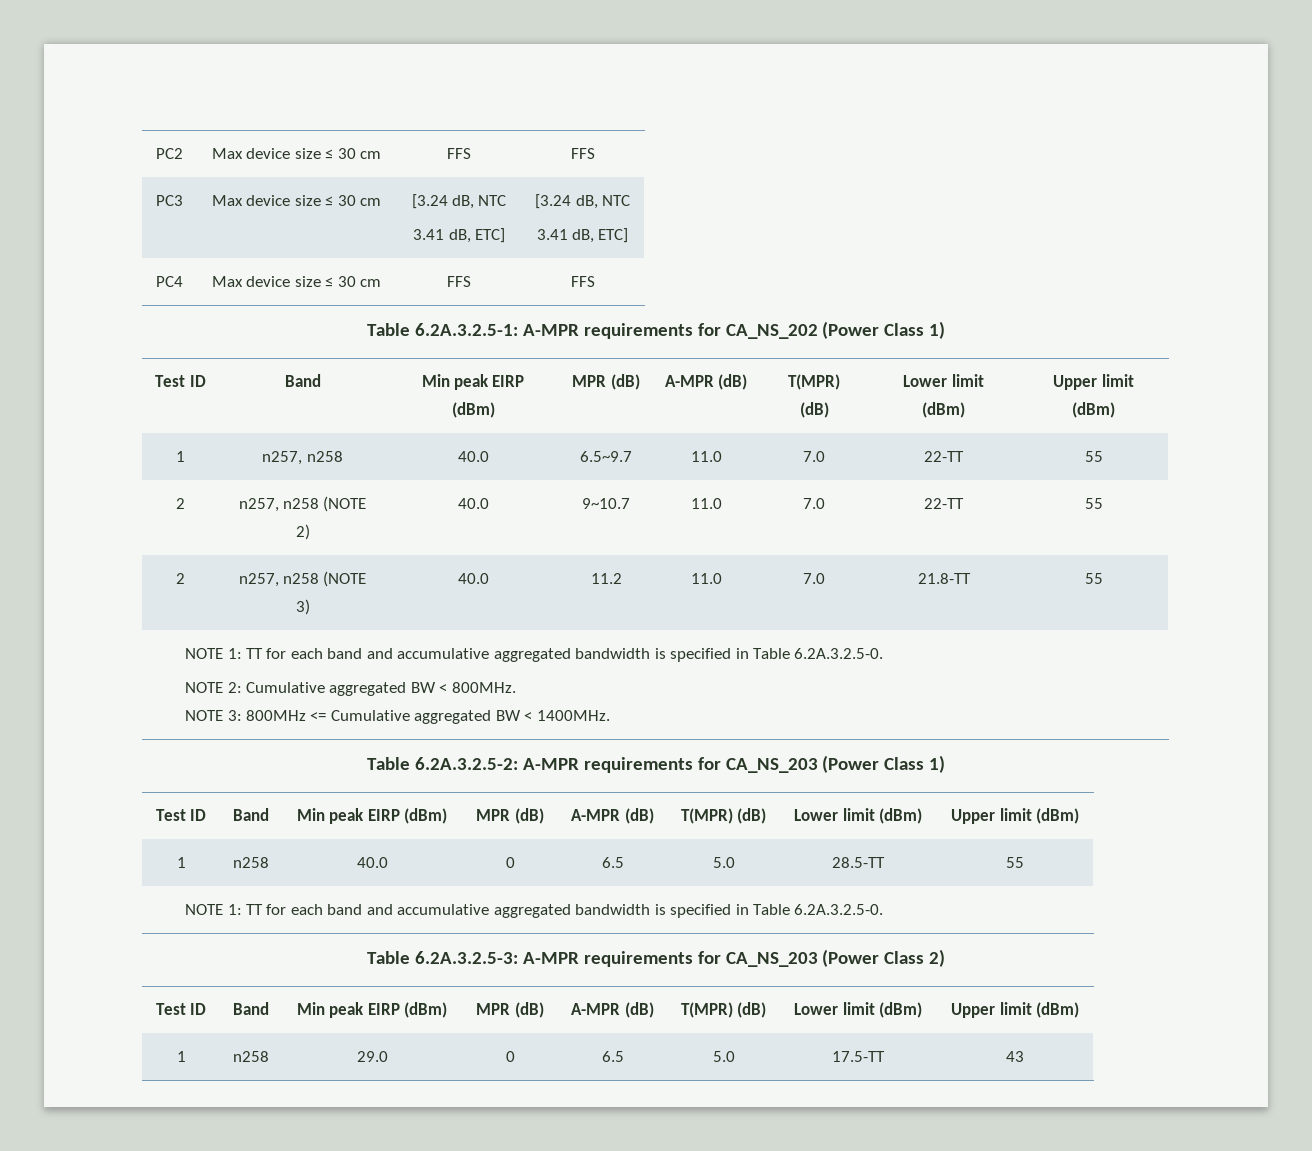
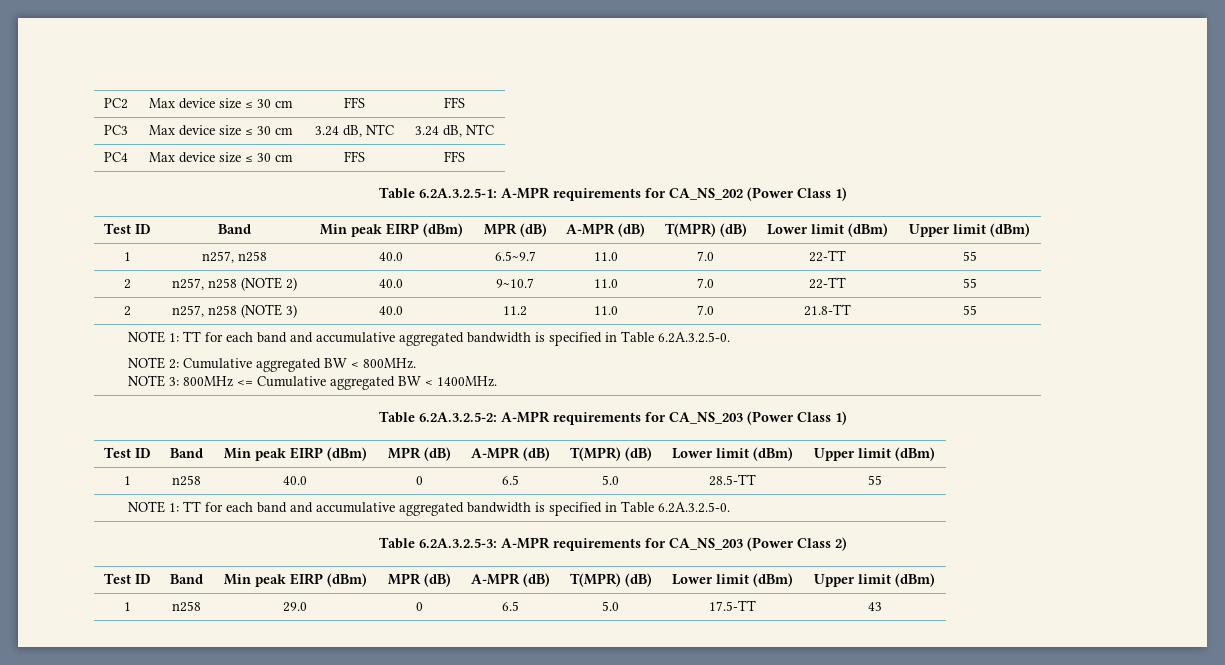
[411,194,507,209] [413,228,505,243] [535,194,630,209] [536,228,629,243] [3.24 dB, NTC // 3.41 dB, ETC] | [3.24 dB, NTC // 3.41 dB, ETC] -> [315,124,394,137] [415,124,494,137] 3.24 dB, NTC | 3.24 dB, NTC

